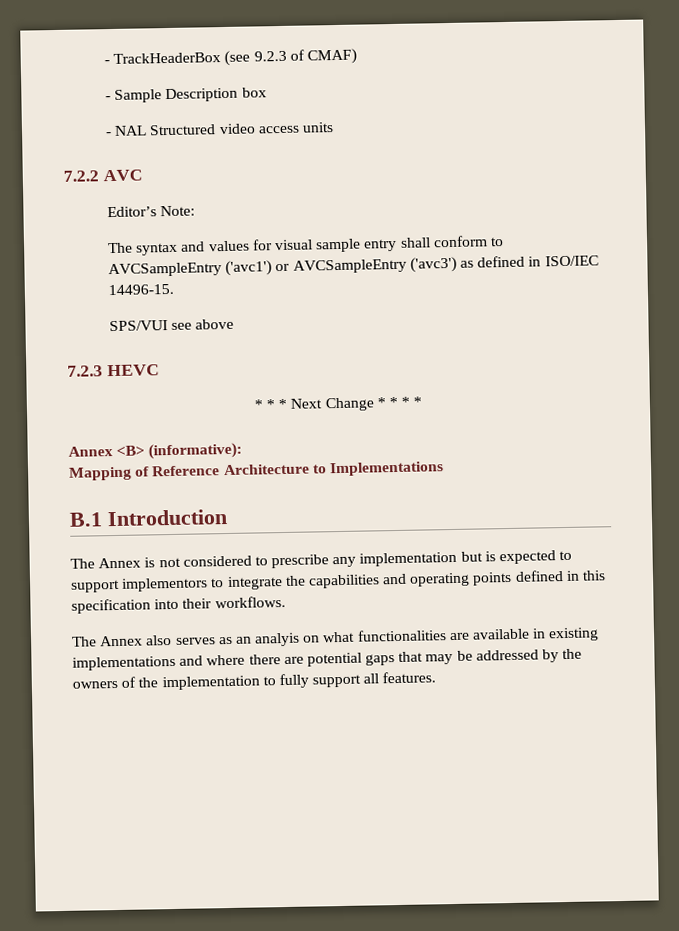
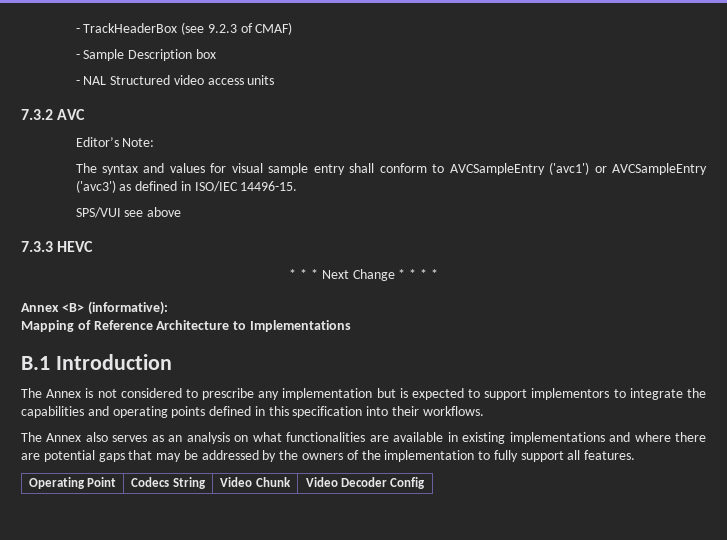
[63,170,99,182] 7.2.2 -> [21,109,53,120] 7.3.2
[67,365,103,377] 7.2.3 -> [21,241,53,252] 7.3.3
[254,632,301,647] analyis -> [186,432,230,444] analysis
(437, 677) none -> [28,477,117,489] [131,477,206,489] [220,477,291,487] [305,477,426,489] // Operating Point | Codecs String | Video Chunk | Video Decoder Config

